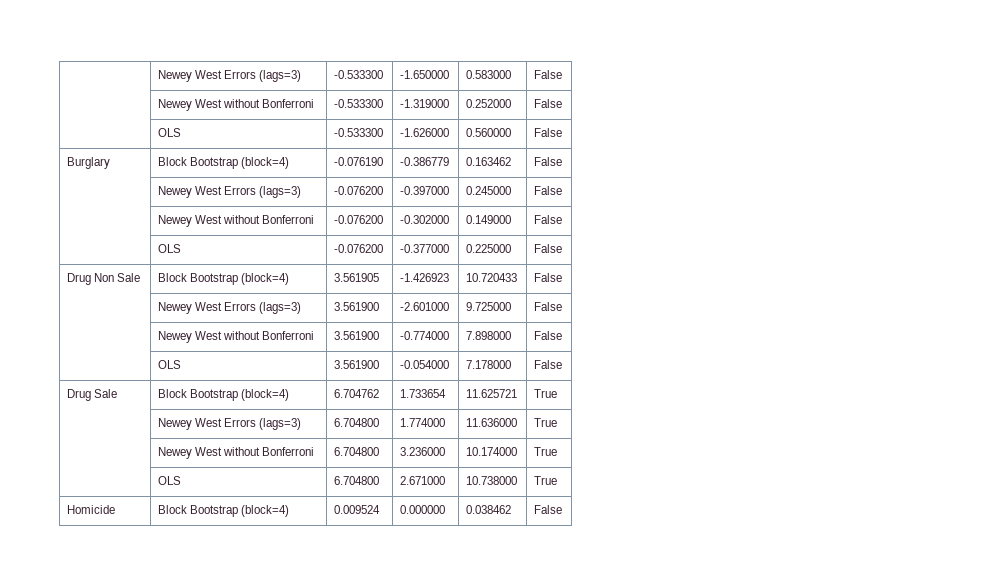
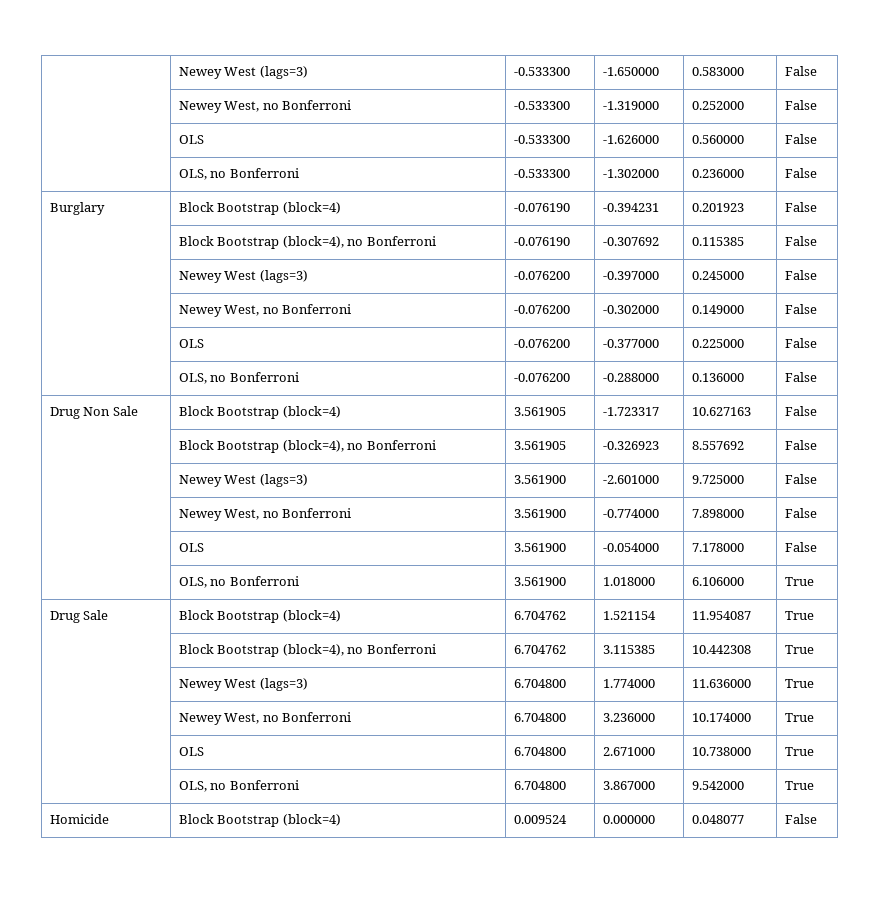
[157,70,257,82] | Newey West Errors -> [178,67,257,79] | Newey West
[195,99,261,108] West without -> [224,101,279,112] West, no
(562, 132) none -> [178,168,299,180] [513,169,570,178] [602,169,659,178] [691,169,744,178] [784,168,817,178] // | OLS, no Bonferroni | -0.533300 | -1.302000 | 0.236000 | False
[399,157,449,166] [465,157,511,166] [533,157,562,166] [157,186,257,198] -0.386779 | 0.163462 | False // | Newey West Errors -> [602,203,659,212] [691,203,744,212] [784,202,817,212] [178,236,436,249] [513,237,570,246] [602,237,659,246] [691,237,744,246] [784,236,817,246] [178,271,257,283] -0.394231 | 0.201923 | False // | Block Bootstrap (block=4), no Bonferroni | -0.076190 | -0.307692 | 0.115385 | False // | Newey West
[195,215,261,224] West without -> [224,305,279,316] West, no
(562, 248) none -> [178,372,299,384] [513,373,570,382] [602,373,659,382] [691,373,744,382] [784,372,817,382] // | OLS, no Bonferroni | -0.076200 | -0.288000 | 0.136000 | False
[399,273,449,282] [465,273,517,282] [533,273,562,282] [157,302,257,314] -1.426923 | 10.720433 | False // | Newey West Errors -> [602,407,659,416] [691,407,751,416] [784,406,817,416] [178,440,436,453] [513,441,566,450] [602,441,659,450] [691,441,744,450] [784,440,817,450] [178,475,257,487] -1.723317 | 10.627163 | False // | Block Bootstrap (block=4), no Bonferroni | 3.561905 | -0.326923 | 8.557692 | False // | Newey West
[195,331,261,340] West without -> [224,509,279,520] West, no
(562, 364) none -> [178,576,299,588] [513,577,566,586] [602,577,655,586] [691,577,744,586] [784,577,814,586] // | OLS, no Bonferroni | 3.561900 | 1.018000 | 6.106000 | True
[399,389,446,398] [465,389,517,398] [533,389,557,398] [157,418,257,430] 1.733654 | 11.625721 | True // | Newey West Errors -> [602,611,656,620] [691,611,751,620] [784,611,814,620] [178,644,436,657] [513,645,566,654] [602,645,655,654] [691,645,751,654] [784,645,814,654] [178,679,257,691] 1.521154 | 11.954087 | True // | Block Bootstrap (block=4), no Bonferroni | 6.704762 | 3.115385 | 10.442308 | True // | Newey West
[195,447,261,456] West without -> [224,713,279,724] West, no
(557, 480) none -> [178,780,299,792] [513,781,566,790] [602,781,655,790] [691,781,744,790] [784,781,814,790] // | OLS, no Bonferroni | 6.704800 | 3.867000 | 9.542000 | True
[465,505,511,514] 0.038462 -> [691,815,744,824] 0.048077

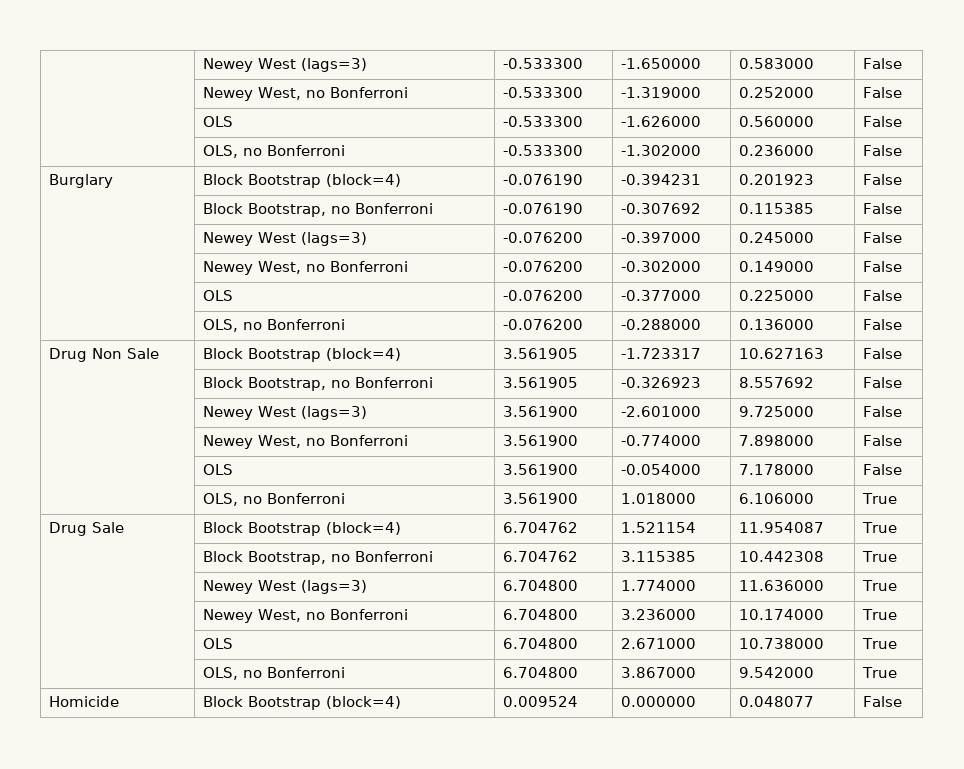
[217,236,344,249] Bootstrap (block=4), -> [247,203,326,217] Bootstrap,
[217,440,344,453] Bootstrap (block=4), -> [247,377,326,391] Bootstrap,
[217,644,344,657] Bootstrap (block=4), -> [247,551,326,565] Bootstrap,

